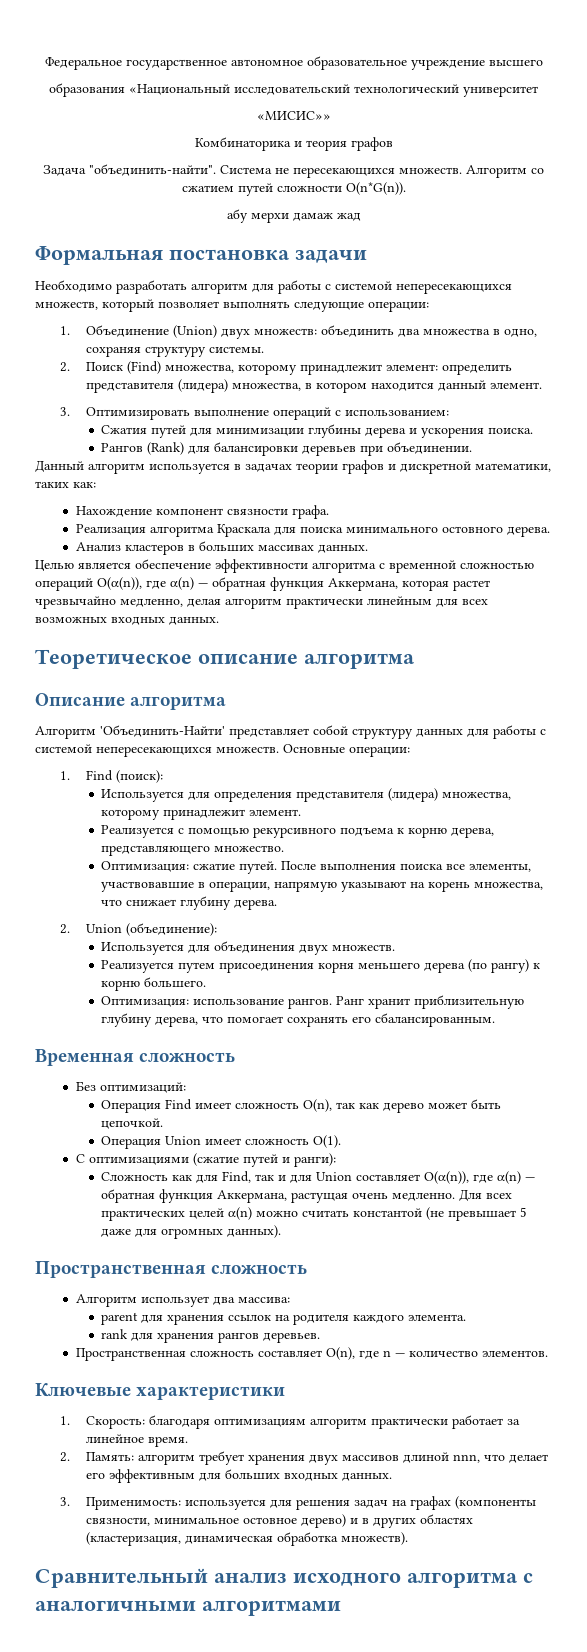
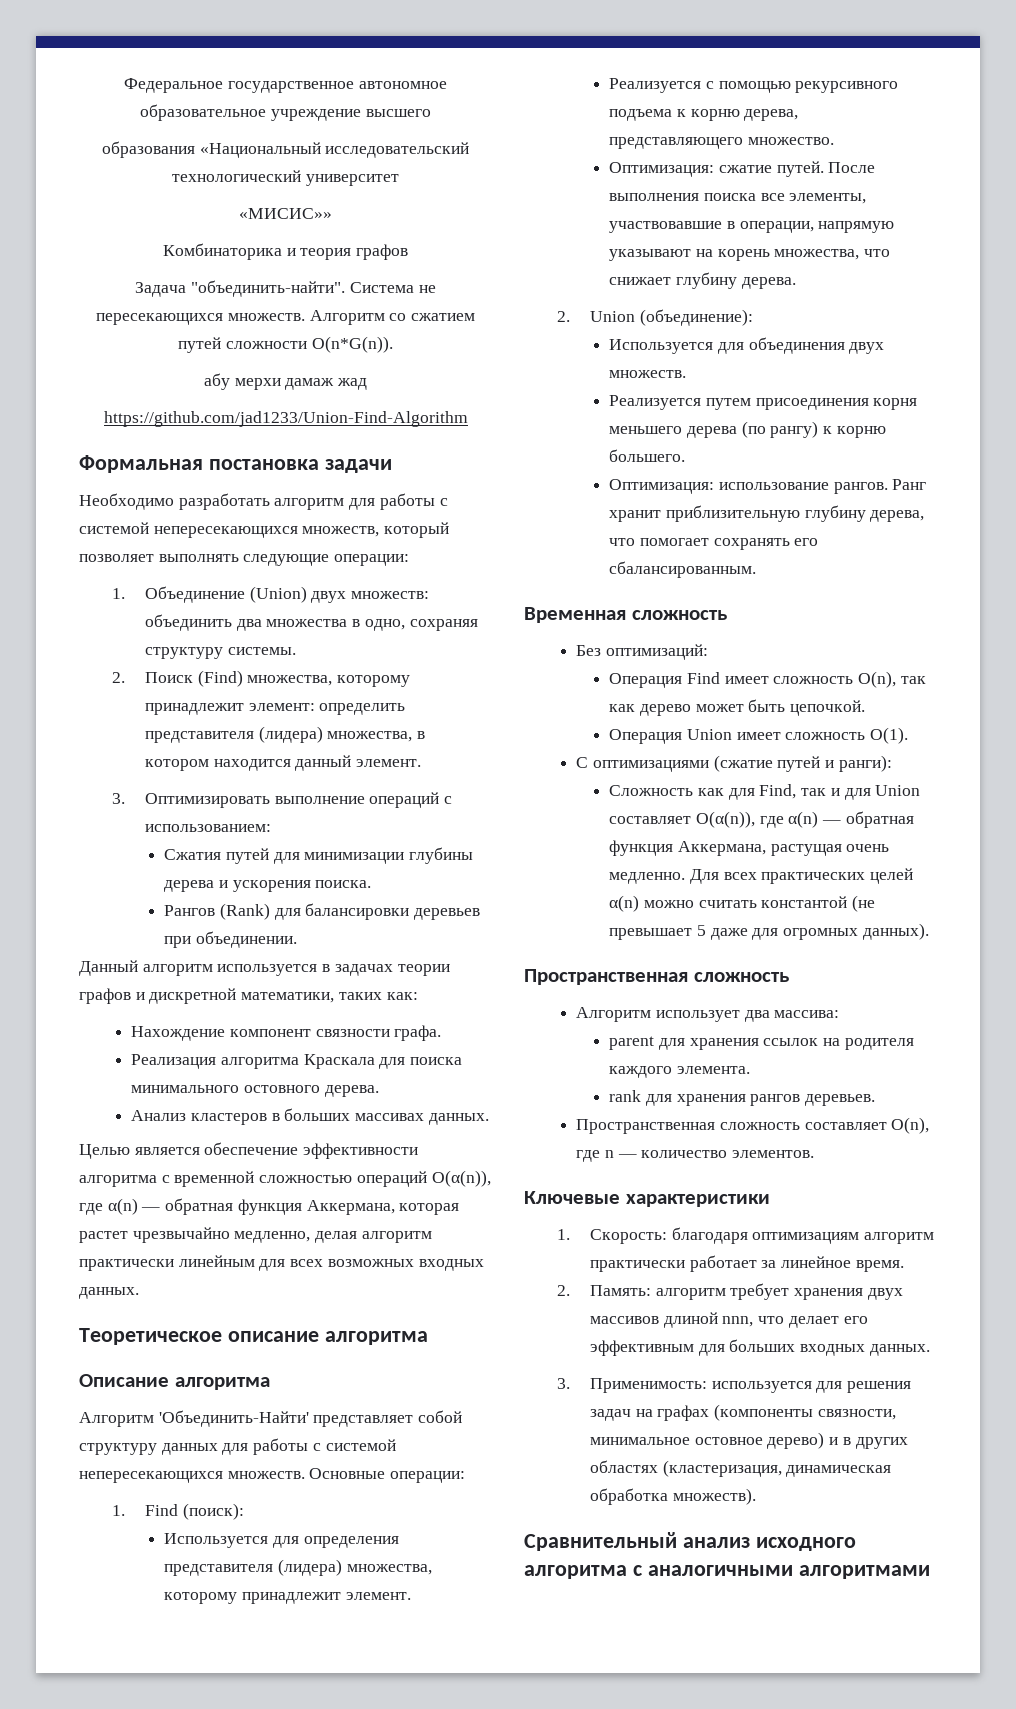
(361, 217) none -> [103,411,468,427] // https://github.com/jad1233/Union-Find-Algorithm

